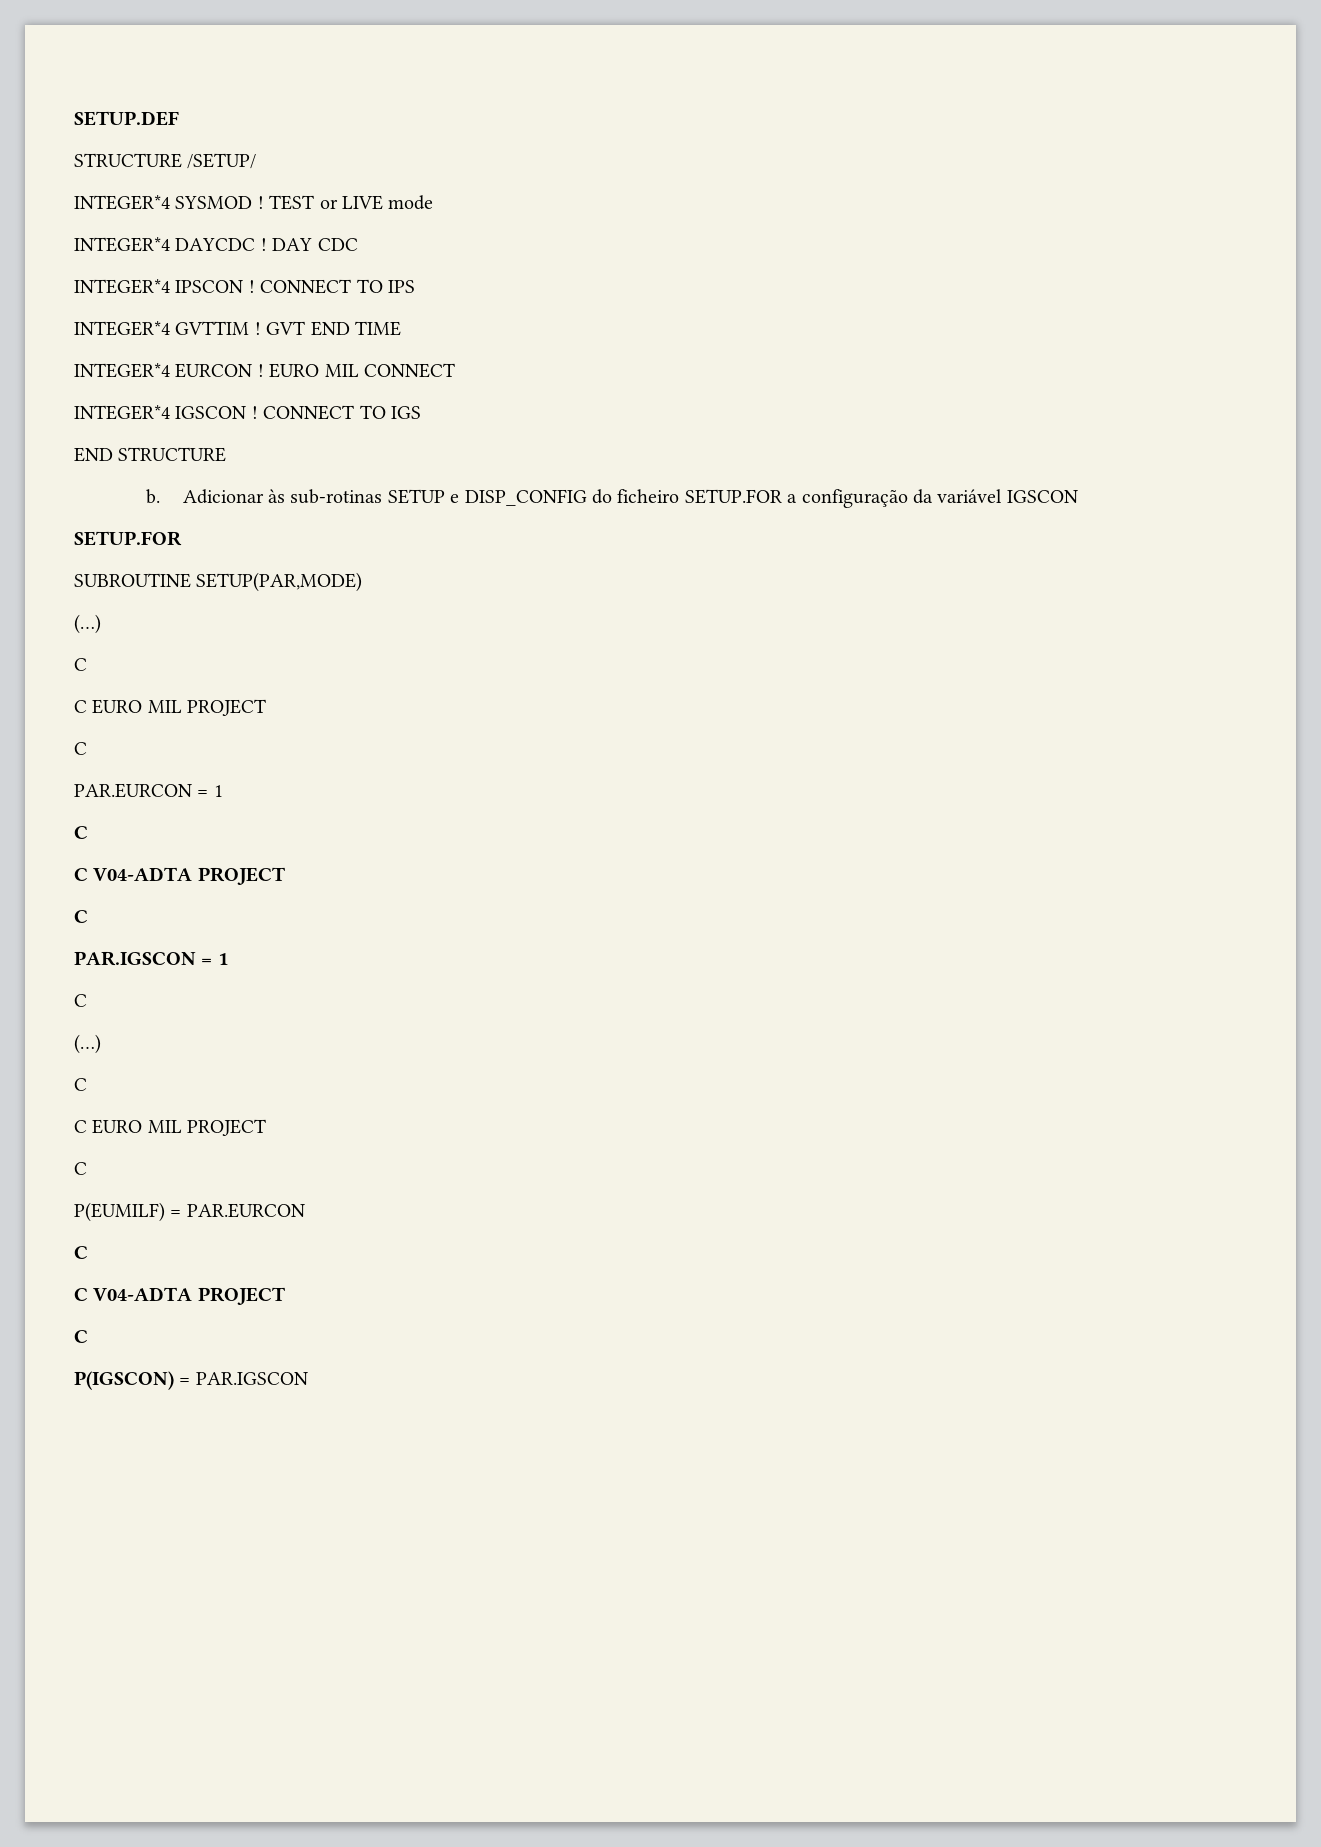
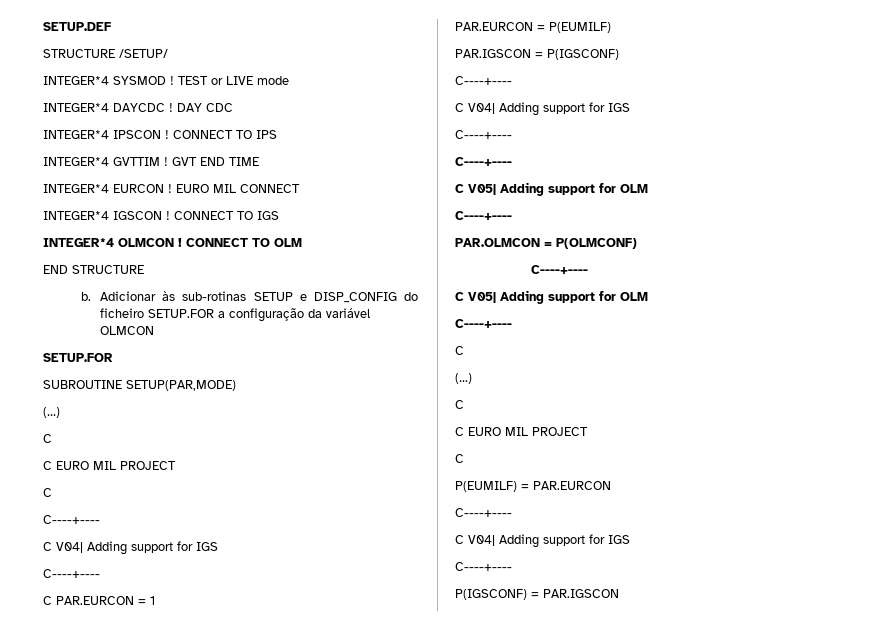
(421, 412) none -> [43,238,302,247] // INTEGER*4 OLMCON ! CONNECT TO OLM
[1006,490,1078,503] IGSCON -> [100,326,155,335] OLMCON
[74,783,223,798] [74,826,88,839] [74,867,285,885] [74,910,88,923] [74,951,228,966] PAR.EURCON = 1 // C // C V04-ADTA PROJECT // C // PAR.IGSCON = 1 -> [43,515,100,524] [43,541,218,555] [43,569,100,578] [43,596,155,605] [455,22,611,33] [455,49,619,60] [455,76,512,85] [455,102,630,116] [455,130,512,139] [455,157,512,166] [455,182,648,196] [455,211,512,220] [455,238,637,249] [531,265,589,274] [455,290,648,304] [455,319,512,328] C----+---- // C V04| Adding support for IGS // C----+---- // C PAR.EURCON = 1 // PAR.EURCON = P(EUMILF) // PAR.IGSCON = P(IGSCONF) // C----+---- // C V04| Adding support for IGS // C----+---- // C----+---- // C V05| Adding support for OLM // C----+---- // PAR.OLMCON = P(OLMCONF) // C----+---- // C V05| Adding support for OLM // C----+----
[74,1246,88,1259] [74,1287,285,1305] [74,1330,88,1343] [74,1371,174,1390] C // C V04-ADTA PROJECT // C // P(IGSCON) -> [455,508,512,517] [455,534,630,548] [455,562,512,571] [455,589,527,600] C----+---- // C V04| Adding support for IGS // C----+---- // P(IGSCONF)

